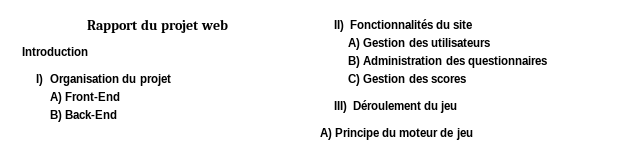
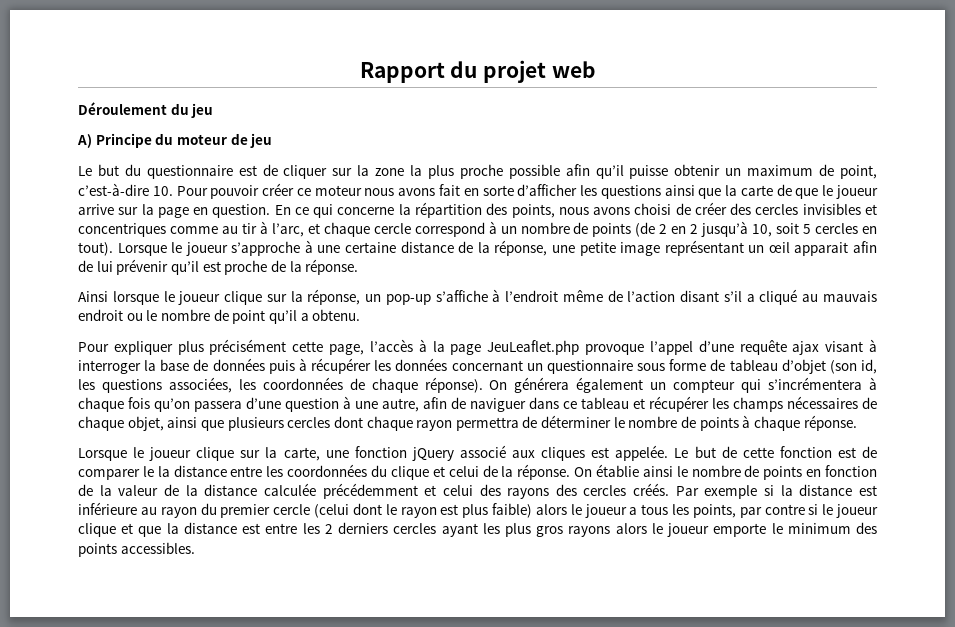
[22,47,88,56] [36,74,171,86] [50,92,121,104] [50,110,118,122] [334,19,473,32] [348,38,490,50] [348,56,547,68] [348,74,466,86] [334,101,348,113] Introduction // I) Organisation du projet // A) Front-End // B) Back-End // II) Fonctionnalités du site // A) Gestion des utilisateurs // B) Administration des questionnaires // C) Gestion des scores // III) -> (596, 69) none
(473, 134) none -> [78,164,878,179] [78,183,878,199] [78,202,877,218] [78,221,878,237] [78,240,877,256] [78,259,359,275] [78,289,878,305] [78,309,361,324] [78,339,878,355] [78,358,877,374] [78,377,878,393] [78,396,877,412] [78,415,857,431] [78,445,877,461] [78,464,878,480] [78,483,877,499] [78,502,879,518] [78,522,878,537] [78,542,195,557] // Le but du questionnaire est de cliquer sur la zone la plus proche possible afin qu’il puisse obtenir un maximum de point, c’est-à-dire 10. Pour pouvoir créer ce moteur nous avons fait en sorte d’afficher les questions ainsi que la carte de que le joueur arrive sur la page en question. En ce qui concerne la répartition des points, nous avons choisi de créer des cercles invisibles et concentriques comme au tir à l’arc, et chaque cercle correspond à un nombre de points (de 2 en 2 jusqu’à 10, soit 5 cercles en tout). Lorsque le joueur s’approche à une certaine distance de la réponse, une petite image représentant un œil apparait afin de lui prévenir qu’il est proche de la réponse. // Ainsi lorsque le joueur clique sur la réponse, un pop-up s’affiche à l’endroit même de l’action disant s’il a cliqué au mauvais endroit ou le nombre de point qu’il a obtenu. // Pour expliquer plus précisément cette page, l’accès à la page JeuLeaflet.php provoque l’appel d’une requête ajax visant à interroger la base de données puis à récupérer les données concernant un questionnaire sous forme de tableau d’objet (son id, les questions associées, les coordonnées de chaque réponse). On générera également un compteur qui s’incrémentera à chaque fois qu’on passera d’une question à une autre, afin de naviguer dans ce tableau et récupérer les champs nécessaires de chaque objet, ainsi que plusieurs cercles dont chaque rayon permettra de déterminer le nombre de points à chaque réponse. // Lorsque le joueur clique sur la carte, une fonction jQuery associé aux cliques est appelée. Le but de cette fonction est de comparer le la distance entre les coordonnées du clique et celui de la réponse. On établie ainsi le nombre de points en fonction de la valeur de la distance calculée précédemment et celui des rayons des cercles créés. Par exemple si la distance est inférieure au rayon du premier cercle (celui dont le rayon est plus faible) alors le joueur a tous les points, par contre si le joueur clique et que la distance est entre les 2 derniers cercles ayant les plus gros rayons alors le joueur emporte le minimum des points accessibles.

